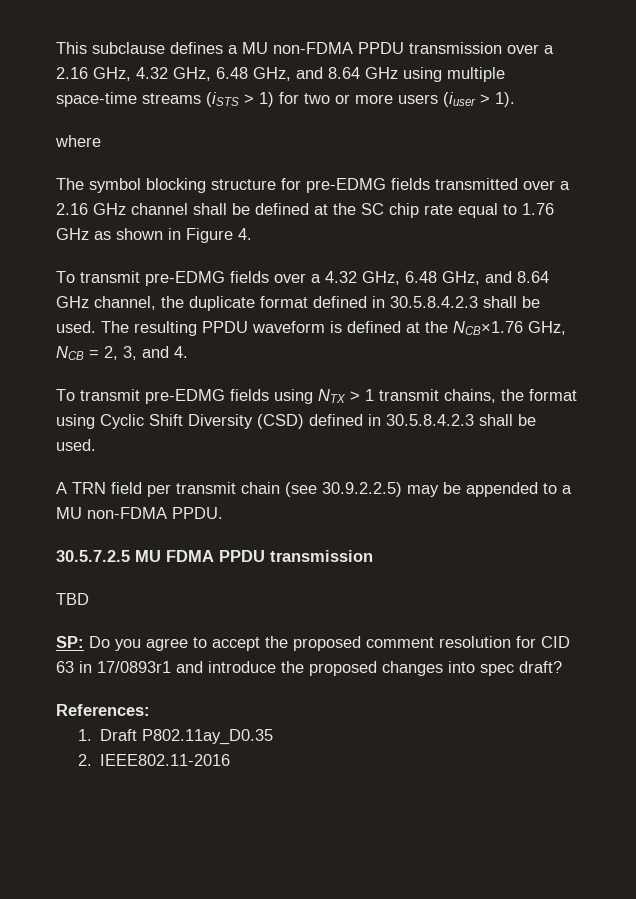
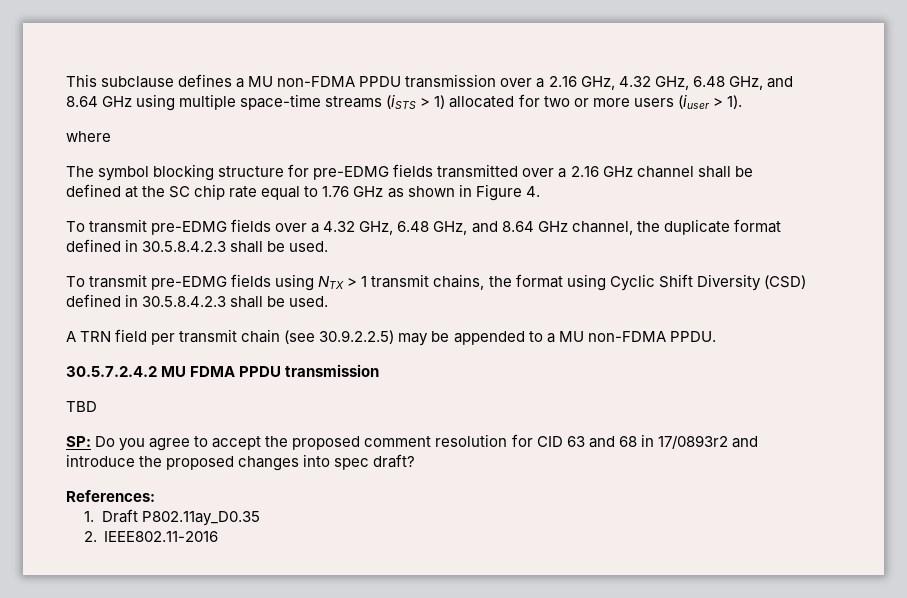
(274, 99) none -> [449,96,515,108] allocated
[101,321,566,336] [56,346,188,360] The resulting PPDU waveform is defined at the NCB×1.76 GHz, NCB = 2, 3, and 4. -> (329, 246) none
[56,550,130,562] 30.5.7.2.5 -> [66,366,157,377] 30.5.7.2.4.2
[79,661,171,673] in 17/0893r1 -> [588,434,728,449] and 68 in 17/0893r2

